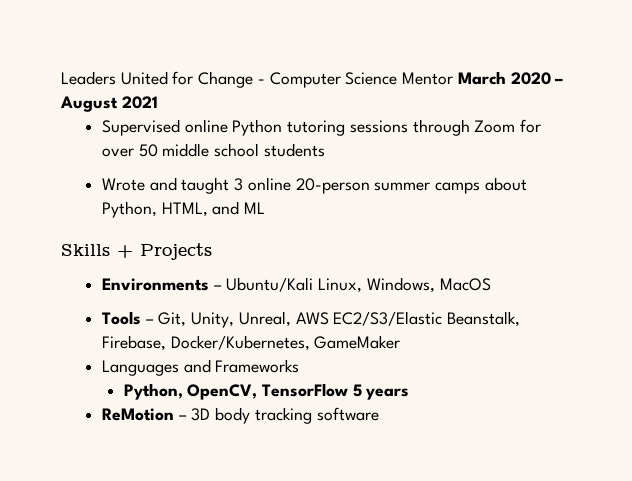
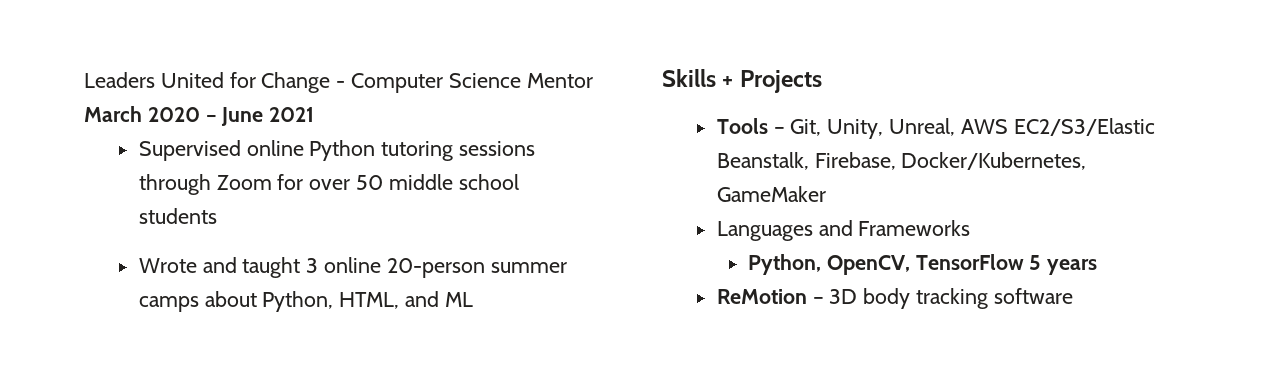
[60,96,118,112] August -> [221,107,264,126] June
[101,277,491,293] // Environments – Ubuntu/Kali Linux, Windows, MacOS -> (822, 81) none

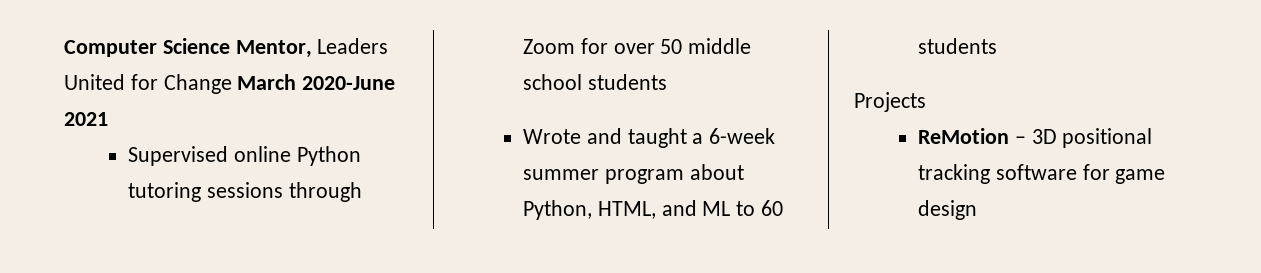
(84, 80) none -> [64,38,312,58] Computer Science Mentor,
[336,73,593,93] [84,106,264,126] - Computer Science Mentor March 2020 – June -> [237,74,396,90] March 2020-June
[306,257,567,278] [138,296,199,312] 3 online 20-person summer camps -> [692,128,776,144] [523,169,684,184] a 6-week summer program
[662,69,822,93] [716,118,1155,139] [716,152,1087,170] [716,186,826,202] [716,220,971,241] [747,254,1098,275] // Skills + Projects // Tools – Git, Unity, Unreal, AWS EC2/S3/Elastic Beanstalk, Firebase, Docker/Kubernetes, GameMaker // Languages and Frameworks // Python, OpenCV, TensorFlow 5 years -> [736,200,784,216] [918,38,998,54] [854,92,926,112] to 60 students // Projects
[863,288,911,309] body -> [1062,128,1153,148] positional
(1073, 296) none -> [1082,164,1166,184] [918,200,978,220] for game design

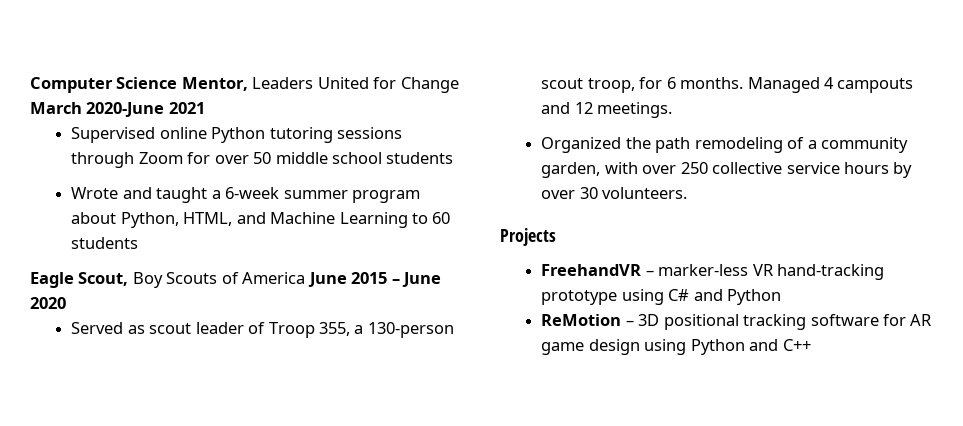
[702,201,731,216] ML -> [270,212,408,228] Machine Learning
[854,92,926,112] Projects -> [30,272,442,288] [30,297,66,309] [71,322,454,338] [541,77,914,93] [541,102,673,118] [541,137,908,153] [541,162,913,178] [541,187,688,199] [500,228,556,246] [541,264,885,280] [541,289,782,305] Eagle Scout, Boy Scouts of America June 2015 – June 2020 // Served as scout leader of Troop 355, a 130-person scout troop, for 6 months. Managed 4 campouts and 12 meetings. // Organized the path remodeling of a community garden, with over 250 collective service hours by over 30 volunteers. // Projects // FreehandVR – marker-less VR hand-tracking prototype using C# and Python
(1110, 172) none -> [910,314,933,326] AR
(978, 210) none -> [644,339,811,355] using Python and C++

